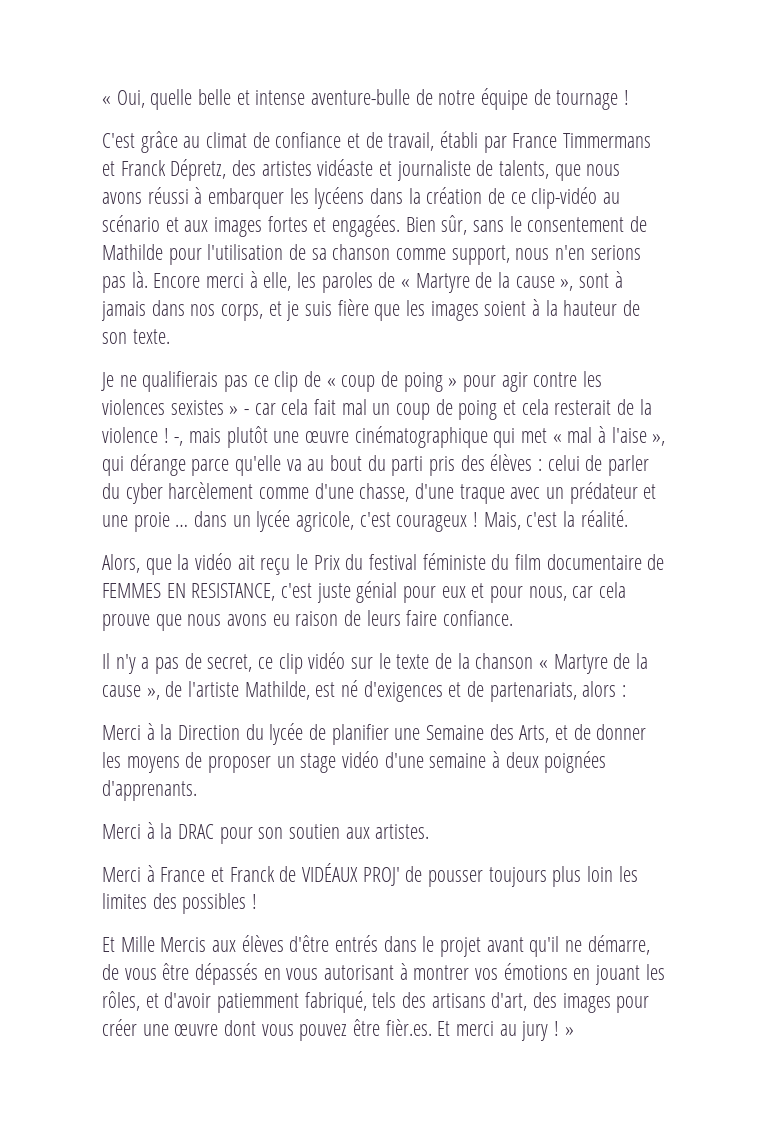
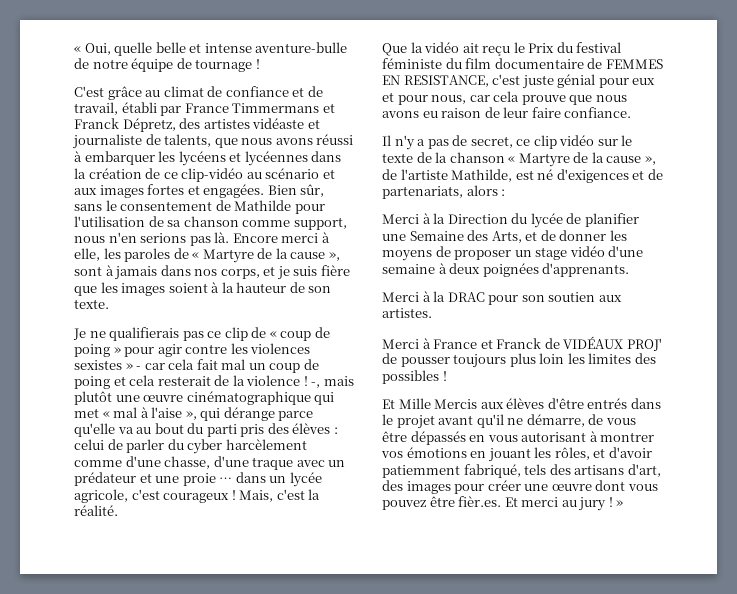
(365, 198) none -> [229,151,308,166] et lycéennes
[102,554,172,575] Alors, que -> [382,43,407,56] Que
[366,610,401,626] leurs -> [503,107,529,118] leur

